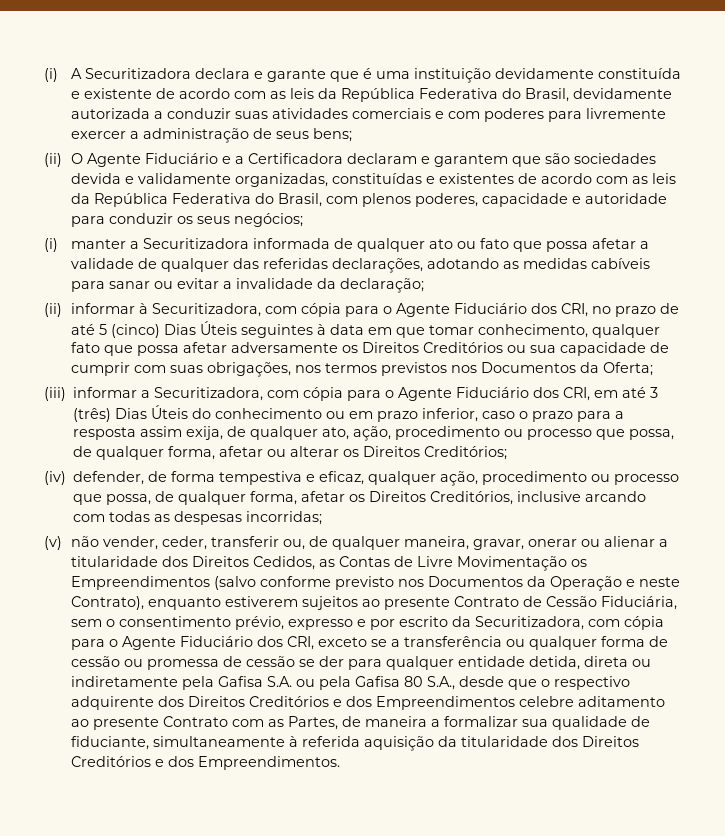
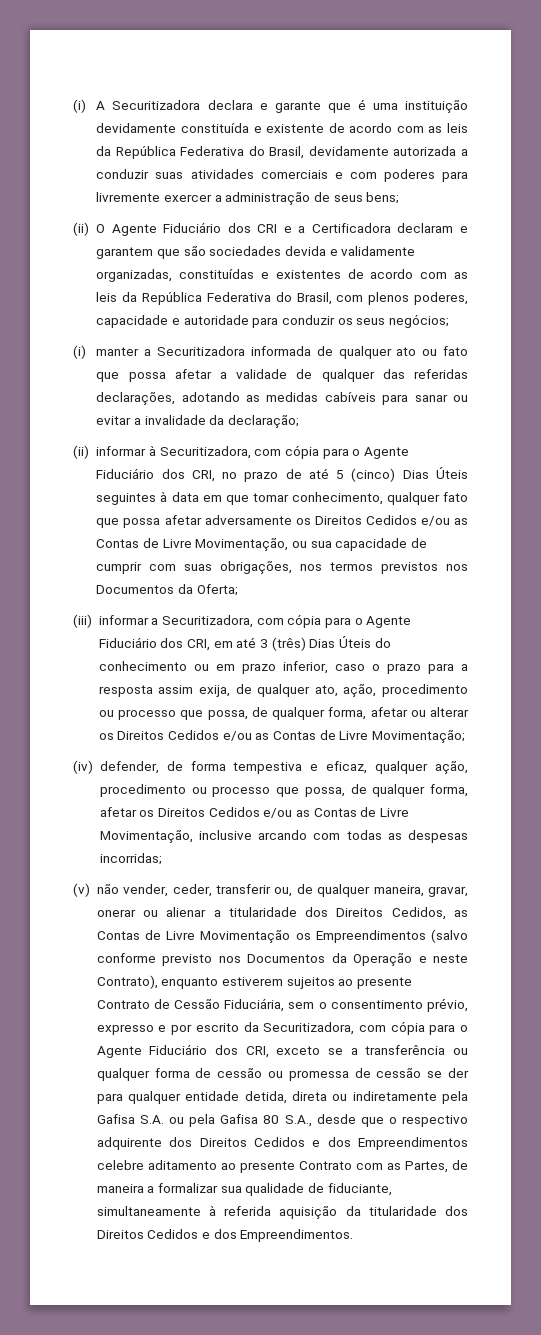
(218, 158) none -> [227,223,278,233] dos CRI
[422,342,503,353] Creditórios -> [365,515,469,526] [96,538,289,551] Cedidos e/ou as Contas de Livre Movimentação,
[424,446,508,460] Creditórios; -> [168,730,465,743] Cedidos e/ou as Contas de Livre Movimentação;
[430,491,514,505] Creditórios, -> [208,807,409,818] [99,830,193,843] Cedidos e/ou as Contas de Livre Movimentação,
[248,696,329,707] Creditórios -> [253,1137,305,1147] Cedidos
[70,756,151,767] Creditórios -> [147,1229,199,1239] Cedidos

